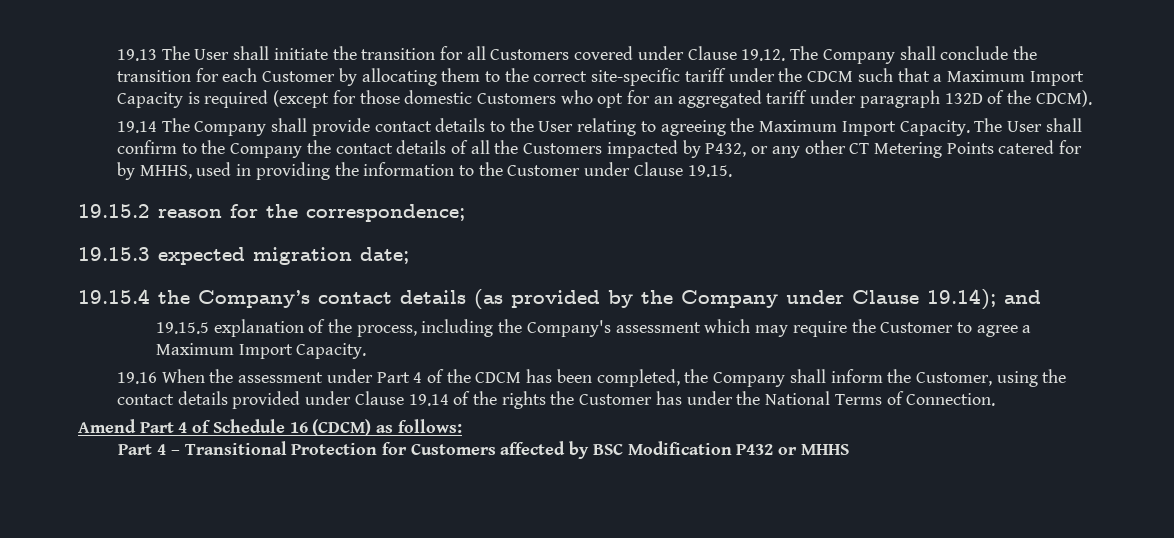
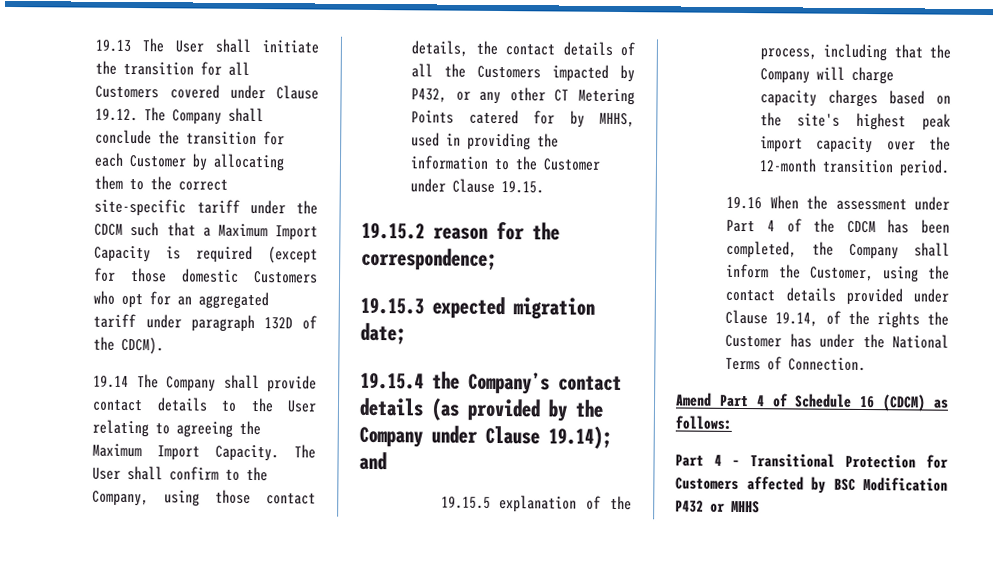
[230,143,303,158] Company -> [92,489,316,507] [411,40,469,57] Company, using those contact details,
[498,319,1032,337] [155,343,367,359] the Company's assessment which may require the Customer to agree a Maximum Import Capacity. -> [893,44,951,59] [759,66,894,85] [759,89,951,108] [759,112,951,131] [759,136,951,154] [758,158,950,177] that the Company will charge capacity charges based on the site's highest peak import capacity over the 12-month transition period.
[408,394,449,406] 19.14 -> [775,312,819,327] 19.14,

